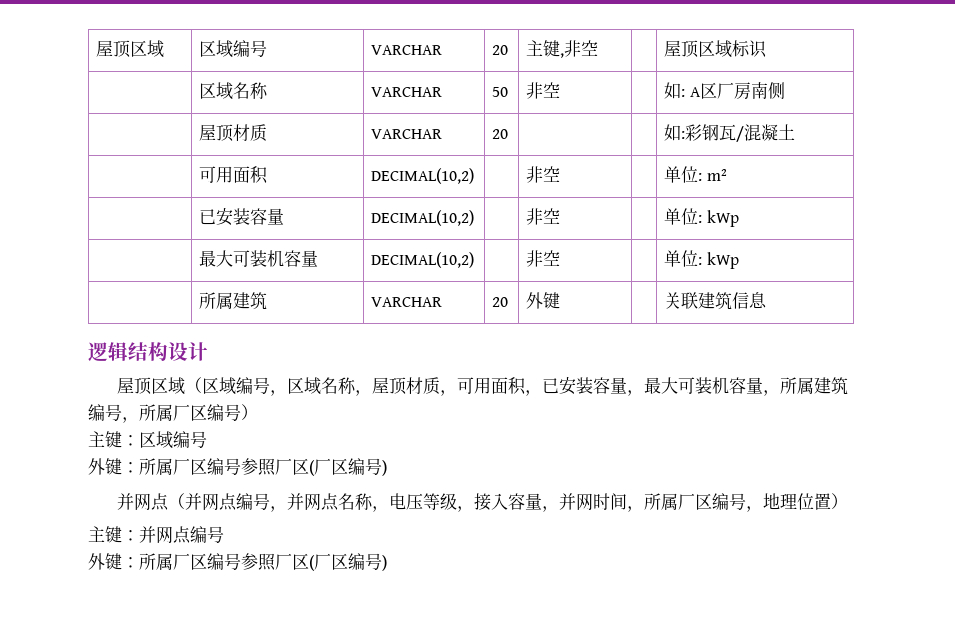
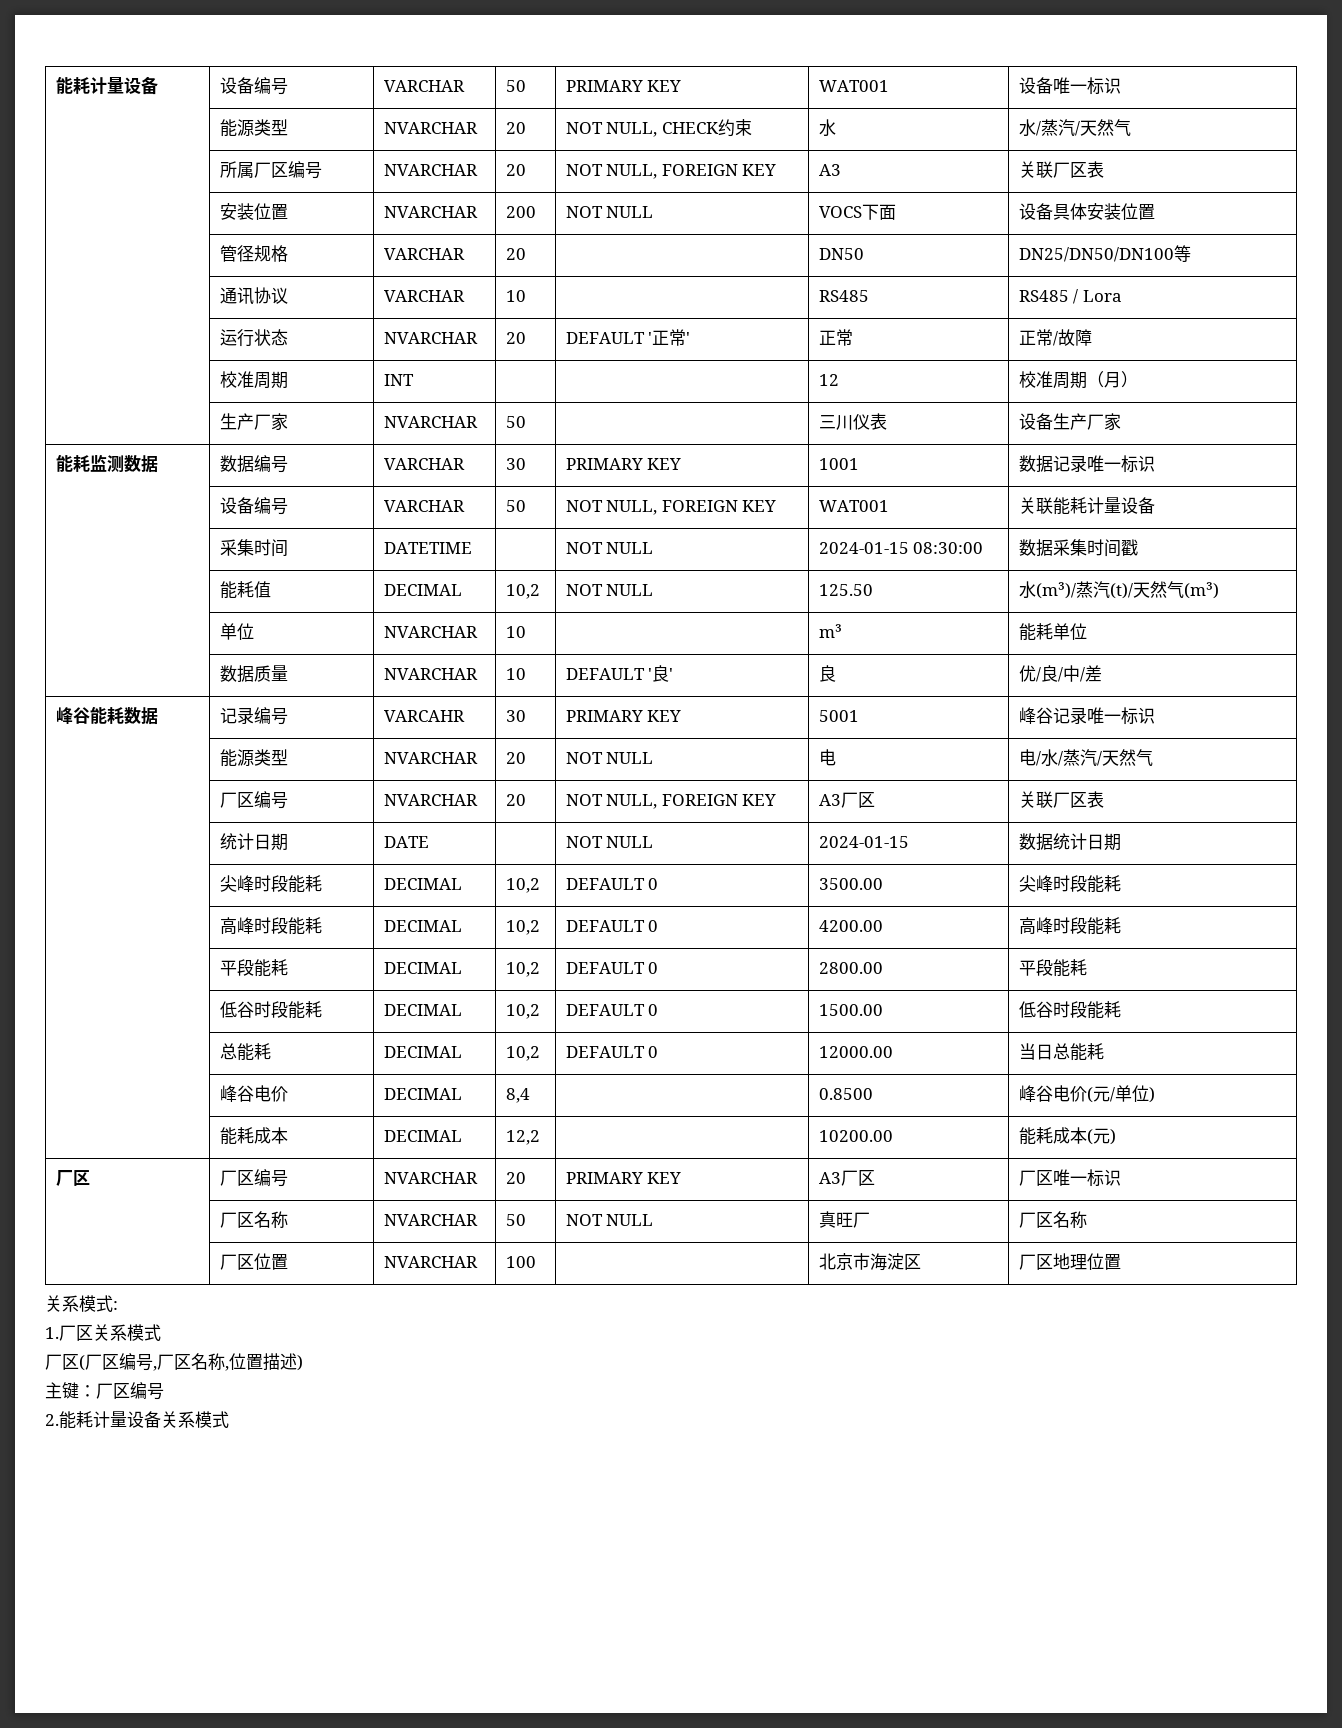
[96,40,165,58] [199,40,268,58] [371,45,443,55] [492,45,509,55] [526,40,599,58] [664,40,768,58] [199,82,269,100] [371,87,443,97] [492,87,509,97] [526,82,561,99] [664,82,785,100] [199,124,268,142] [371,129,443,139] [492,129,509,139] [664,124,796,142] [199,166,269,184] [371,168,475,184] [526,166,561,183] [664,166,727,183] [199,208,285,226] [371,210,475,226] [526,208,561,225] [664,208,739,227] [199,250,319,267] [371,252,475,268] [526,250,561,267] [664,250,739,269] [199,292,268,310] [371,297,443,307] [492,297,509,307] [526,292,561,309] [664,292,768,310] [88,342,208,362] [116,377,848,396] [88,404,258,423] [88,431,207,449] [88,458,387,476] [116,493,848,512] [88,526,224,544] [88,553,387,571] 屋顶区域 | 区域编号 | VARCHAR | 20 | 主键,非空 | | 屋顶区域标识 // | 区域名称 | VARCHAR | 50 | 非空 | | 如: A区厂房南侧 // | 屋顶材质 | VARCHAR | 20 | | | 如:彩钢瓦/混凝土 // | 可用面积 | DECIMAL(10,2) | | 非空 | | 单位: m² // | 已安装容量 | DECIMAL(10,2) | | 非空 | | 单位: kWp // | 最大可装机容量 | DECIMAL(10,2) | | 非空 | | 单位: kWp // | 所属建筑 | VARCHAR | 20 | 外键 | | 关联建筑信息 // 逻辑结构设计 // 屋顶区域（区域编号，区域名称，屋顶材质，可用面积，已安装容量，最大可装机容量，所属建筑编号，所属厂区编号） // 主键：区域编号 // 外键：所属厂区编号参照厂区(厂区编号) // 并网点（并网点编号，并网点名称，电压等级，接入容量，并网时间，所属厂区编号，地理位置） // 主键：并网点编号 // 外键：所属厂区编号参照厂区(厂区编号) -> [55,76,158,95] [219,77,288,95] [383,80,465,92] [505,80,526,92] [565,80,682,92] [818,80,889,92] [1018,77,1121,95] [219,119,288,137] [383,122,478,134] [505,122,526,134] [565,119,752,137] [818,119,836,136] [1018,119,1131,136] [219,161,322,179] [383,164,478,176] [505,164,526,176] [565,164,777,179] [818,164,841,176] [1018,161,1104,178] [219,203,288,220] [383,206,478,218] [505,206,536,218] [565,206,654,218] [818,204,896,220] [1018,203,1155,220] [219,245,288,262] [383,248,465,260] [505,248,526,260] [818,248,864,260] [1018,245,1191,262] [219,287,288,305] [383,290,465,302] [505,290,526,302] [818,290,869,302] [1018,289,1122,304] [219,329,288,347] [383,332,478,344] [505,332,526,344] [565,329,691,346] [818,329,853,346] [1018,329,1092,346] [219,371,288,389] [383,374,414,386] [818,374,839,386] [1018,371,1138,389] [219,413,288,431] [383,416,478,428] [505,416,526,428] [818,413,887,430] [1018,413,1121,431] [55,454,158,473] [219,455,288,473] [383,458,465,470] [505,458,526,470] [565,458,682,470] [818,458,859,470] [1018,455,1155,473] [219,497,288,515] [383,500,465,512] [505,500,526,512] [565,500,777,515] [818,500,889,512] [1018,497,1155,515] [219,539,288,557] [383,542,472,554] [565,542,654,554] [818,542,984,554] [1018,539,1138,557] [219,581,271,599] [383,584,462,596] [505,584,540,599] [565,584,654,596] [818,584,873,596] [1018,581,1219,599] [219,623,254,640] [383,626,478,638] [505,626,526,638] [818,624,842,638] [1018,623,1087,641] [219,665,288,683] [383,668,478,680] [505,668,526,680] [565,665,674,682] [818,665,836,682] [1018,665,1102,682] [55,706,158,725] [219,707,288,725] [383,710,465,722] [505,710,526,722] [565,710,682,722] [818,710,859,722] [1018,707,1155,725] [219,749,288,767] [383,752,478,764] [505,752,526,764] [565,752,654,764] [818,749,836,766] [1018,749,1153,766] [219,791,288,809] [383,794,478,806] [505,794,526,806] [565,794,777,809] [818,792,875,808] [1018,791,1104,808] [219,833,288,851] [383,836,429,848] [565,836,654,848] [818,836,909,848] [1018,833,1121,851] [219,875,322,893] [383,878,462,890] [505,878,540,893] [565,878,659,890] [818,878,883,890] [1018,875,1121,893] [219,917,322,935] [383,920,462,932] [505,920,540,935] [565,920,659,932] [818,920,883,932] [1018,917,1121,935] [219,959,288,977] [383,962,462,974] [505,962,540,977] [565,962,659,974] [818,962,883,974] [1018,959,1087,977] [219,1001,322,1019] [383,1004,462,1016] [505,1004,540,1019] [565,1004,659,1016] [818,1004,883,1016] [1018,1001,1121,1019] [219,1043,271,1061] [383,1046,462,1058] [505,1046,540,1061] [565,1046,659,1058] [818,1046,893,1058] [1018,1043,1104,1061] [219,1085,288,1102] [383,1088,462,1100] [505,1088,530,1103] [818,1088,873,1100] [1018,1085,1155,1103] [219,1127,288,1145] [383,1130,462,1142] [505,1130,540,1145] [818,1130,893,1142] [1018,1127,1116,1145] [55,1170,90,1186] [219,1169,288,1187] [383,1172,478,1184] [505,1172,526,1184] [565,1172,682,1184] [818,1170,875,1186] [1018,1169,1121,1187] [219,1211,288,1228] [383,1214,478,1226] [505,1214,526,1226] [565,1214,654,1226] [818,1211,870,1228] [1018,1211,1087,1228] [219,1253,288,1270] [383,1256,478,1268] [505,1256,536,1268] [818,1253,921,1271] [1018,1253,1121,1270] [45,1295,118,1312] [45,1324,161,1341] [45,1353,303,1371] [45,1382,164,1400] [45,1411,229,1429] 能耗计量设备 | 设备编号 | VARCHAR | 50 | PRIMARY KEY | WAT001 | 设备唯一标识 // | 能源类型 | NVARCHAR | 20 | NOT NULL, CHECK约束 | 水 | 水/蒸汽/天然气 // | 所属厂区编号 | NVARCHAR | 20 | NOT NULL, FOREIGN KEY | A3 | 关联厂区表 // | 安装位置 | NVARCHAR | 200 | NOT NULL | VOCS下面 | 设备具体安装位置 // | 管径规格 | VARCHAR | 20 | | DN50 | DN25/DN50/DN100等 // | 通讯协议 | VARCHAR | 10 | | RS485 | RS485 / Lora // | 运行状态 | NVARCHAR | 20 | DEFAULT '正常' | 正常 | 正常/故障 // | 校准周期 | INT | | | 12 | 校准周期（月） // | 生产厂家 | NVARCHAR | 50 | | 三川仪表 | 设备生产厂家 // 能耗监测数据 | 数据编号 | VARCHAR | 30 | PRIMARY KEY | 1001 | 数据记录唯一标识 // | 设备编号 | VARCHAR | 50 | NOT NULL, FOREIGN KEY | WAT001 | 关联能耗计量设备 // | 采集时间 | DATETIME | | NOT NULL | 2024-01-15 08:30:00 | 数据采集时间戳 // | 能耗值 | DECIMAL | 10,2 | NOT NULL | 125.50 | 水(m³)/蒸汽(t)/天然气(m³) // | 单位 | NVARCHAR | 10 | | m³ | 能耗单位 // | 数据质量 | NVARCHAR | 10 | DEFAULT '良' | 良 | 优/良/中/差 // 峰谷能耗数据 | 记录编号 | VARCAHR | 30 | PRIMARY KEY | 5001 | 峰谷记录唯一标识 // | 能源类型 | NVARCHAR | 20 | NOT NULL | 电 | 电/水/蒸汽/天然气 // | 厂区编号 | NVARCHAR | 20 | NOT NULL, FOREIGN KEY | A3厂区 | 关联厂区表 // | 统计日期 | DATE | | NOT NULL | 2024-01-15 | 数据统计日期 // | 尖峰时段能耗 | DECIMAL | 10,2 | DEFAULT 0 | 3500.00 | 尖峰时段能耗 // | 高峰时段能耗 | DECIMAL | 10,2 | DEFAULT 0 | 4200.00 | 高峰时段能耗 // | 平段能耗 | DECIMAL | 10,2 | DEFAULT 0 | 2800.00 | 平段能耗 // | 低谷时段能耗 | DECIMAL | 10,2 | DEFAULT 0 | 1500.00 | 低谷时段能耗 // | 总能耗 | DECIMAL | 10,2 | DEFAULT 0 | 12000.00 | 当日总能耗 // | 峰谷电价 | DECIMAL | 8,4 | | 0.8500 | 峰谷电价(元/单位) // | 能耗成本 | DECIMAL | 12,2 | | 10200.00 | 能耗成本(元) // 厂区 | 厂区编号 | NVARCHAR | 20 | PRIMARY KEY | A3厂区 | 厂区唯一标识 // | 厂区名称 | NVARCHAR | 50 | NOT NULL | 真旺厂 | 厂区名称 // | 厂区位置 | NVARCHAR | 100 | | 北京市海淀区 | 厂区地理位置 // 关系模式: // 1.厂区关系模式 // 厂区(厂区编号,厂区名称,位置描述) // 主键：厂区编号 // 2.能耗计量设备关系模式

